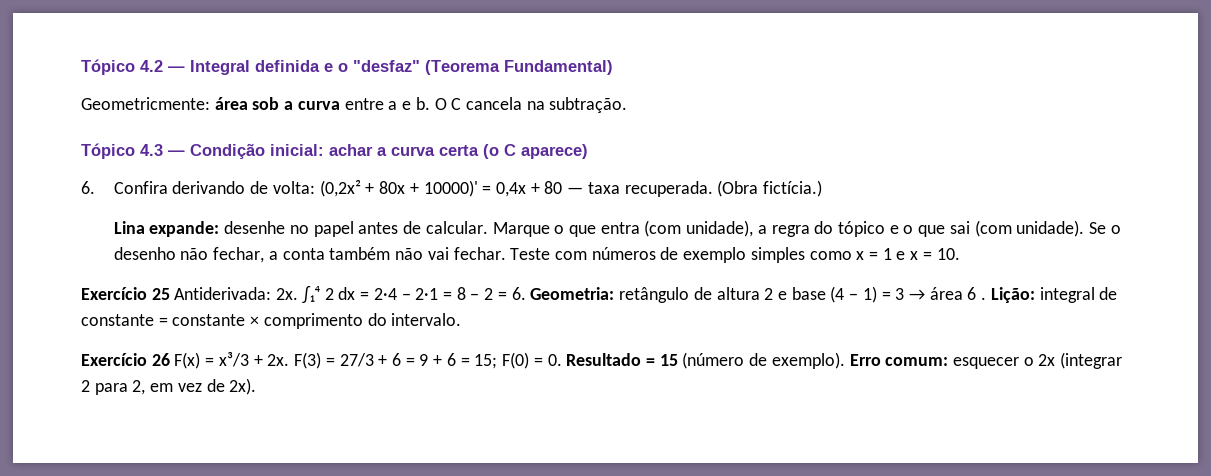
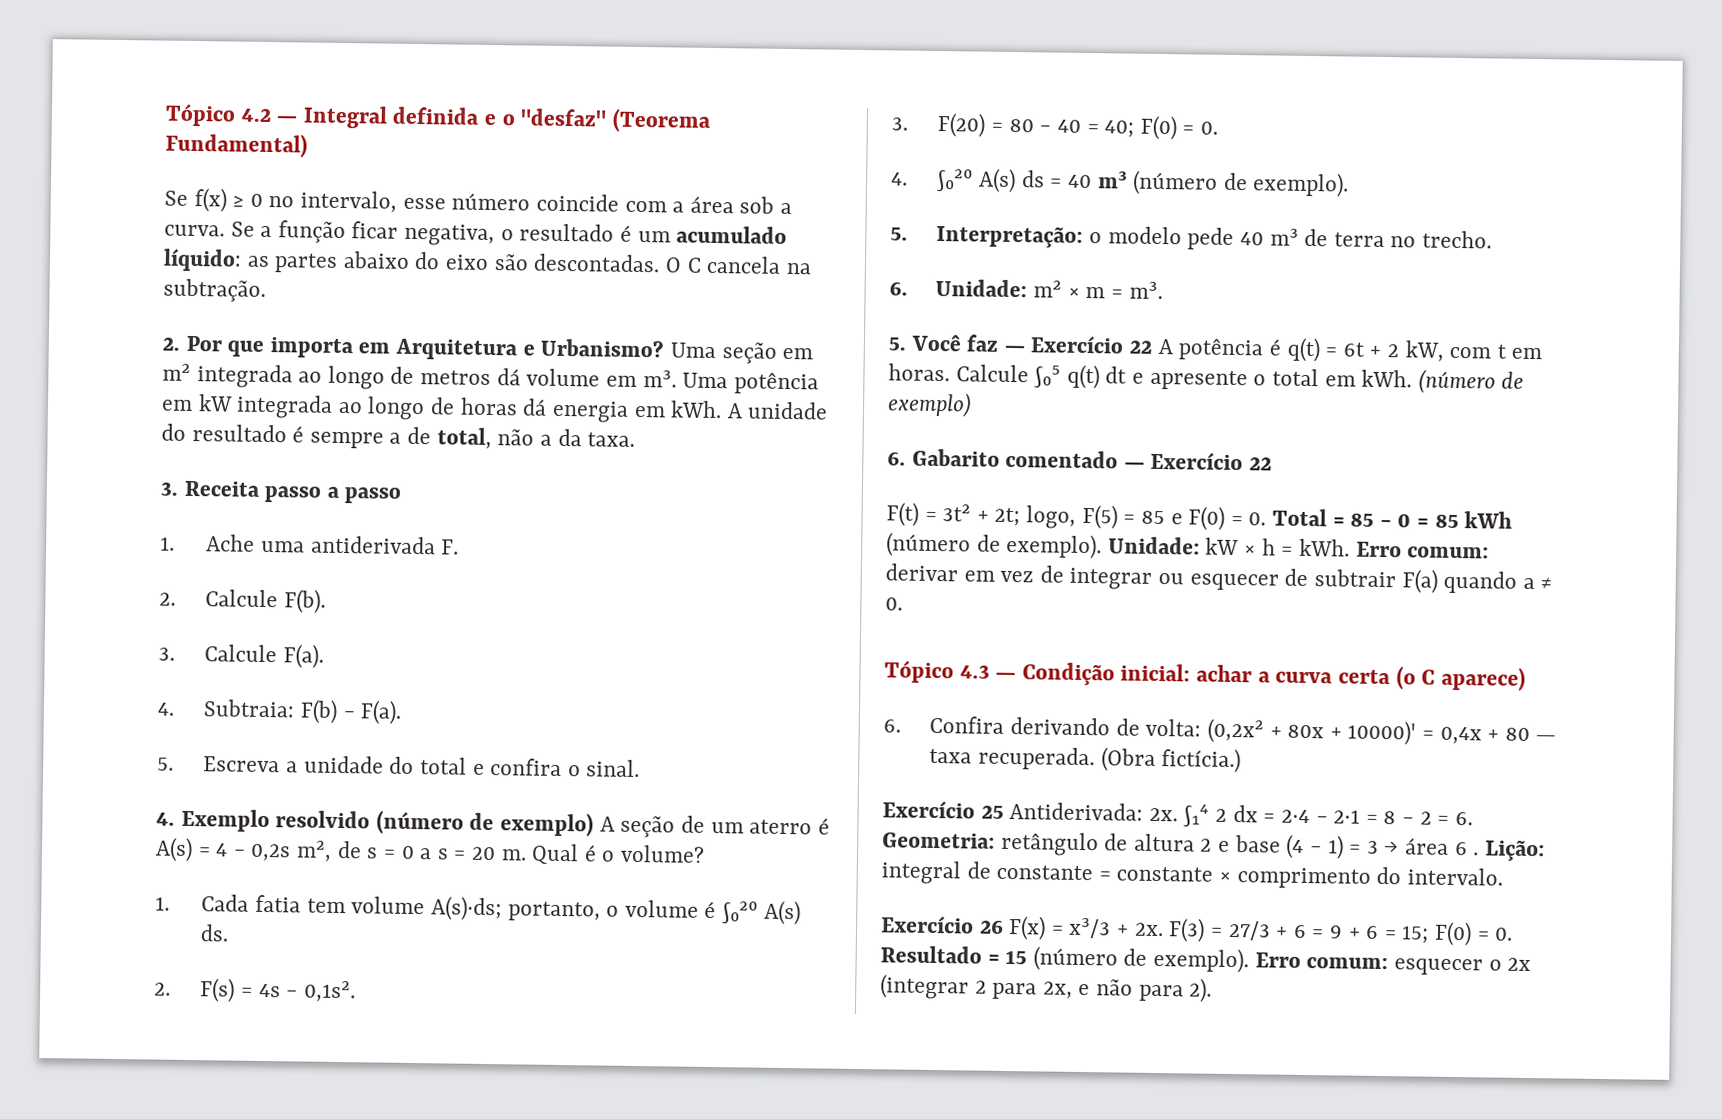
[81,97,430,110] Geometricmente: área sob a curva entre a e b. -> [164,188,792,215] [164,220,788,247] [163,248,661,273] Se f(x) ≥ 0 no intervalo, esse número coincide com a área sob a curva. Se a função ficar negativa, o resultado é um acumulado líquido: as partes abaixo do eixo são descontadas.
(628, 105) none -> [162,335,814,364] [162,363,819,395] [161,394,829,423] [161,423,636,450] [160,480,402,504] [160,534,460,555] [159,589,327,614] [158,644,325,669] [157,699,403,725] [157,755,641,778] [156,808,830,838] [155,837,706,866] [155,894,801,926] [200,924,230,942] [154,978,356,1003] [891,112,1218,141] [891,168,1350,198] [890,224,1492,250] [889,278,1163,300] [888,333,1543,363] [888,363,1525,395] [887,392,972,418] [887,448,1273,471] [886,502,1513,531] [886,532,1490,560] [885,563,1553,594] [885,597,903,611] // 2. Por que importa em Arquitetura e Urbanismo? Uma seção em m² integrada ao longo de metros dá volume em m³. Uma potência em kW integrada ao longo de horas dá energia em kWh. A unidade do resultado é sempre a de total, não a da taxa. // 3. Receita passo a passo // 1. Ache uma antiderivada F. // 2. Calcule F(b). // 3. Calcule F(a). // 4. Subtraia: F(b) − F(a). // 5. Escreva a unidade do total e confira o sinal. // 4. Exemplo resolvido (número de exemplo) A seção de um aterro é A(s) = 4 − 0,2s m², de s = 0 a s = 20 m. Qual é o volume? // 1. Cada fatia tem volume A(s)·ds; portanto, o volume é ∫₀²⁰ A(s) ds. // 2. F(s) = 4s − 0,1s². // 3. F(20) = 80 − 40 = 40; F(0) = 0. // 4. ∫₀²⁰ A(s) ds = 40 m³ (número de exemplo). // 5. Interpretação: o modelo pede 40 m³ de terra no trecho. // 6. Unidade: m² × m = m³. // 5. Você faz — Exercício 22 A potência é q(t) = 6t + 2 kW, com t em horas. Calcule ∫₀⁵ q(t) dt e apresente o total em kWh. (número de exemplo) // 6. Gabarito comentado — Exercício 22 // F(t) = 3t² + 2t; logo, F(5) = 85 e F(0) = 0. Total = 85 − 0 = 85 kWh (número de exemplo). Unidade: kW × h = kWh. Erro comum: derivar em vez de integrar ou esquecer de subtrair F(a) quando a ≠ 0.
[113,220,1121,237] [113,247,960,263] // Lina expande: desenhe no papel antes de calcular. Marque o que entra (com unidade), a regra do tópico e o que sai (com unidade). Se o desenho não fechar, a conta também não vai fechar. Teste com números de exemplo simples como x = 1 e x = 10. -> (1242, 761) none
[132,378,257,395] 2, em vez de 2x). -> [1042,978,1213,1003] 2x, e não para 2).

